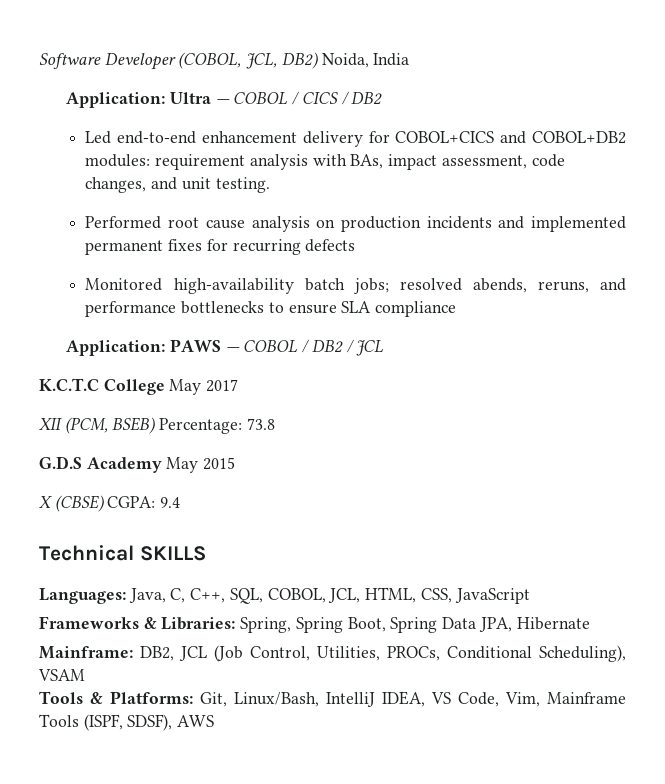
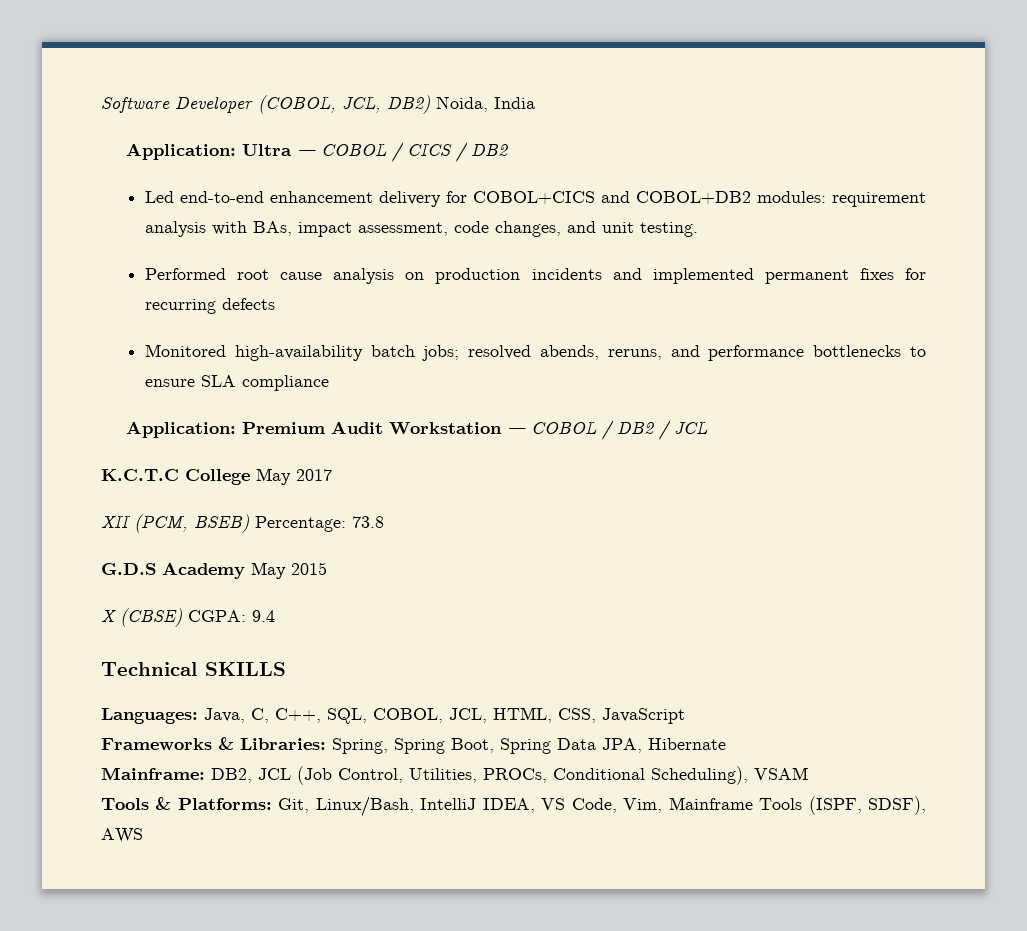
[169,339,221,352] PAWS -> [241,421,502,435] Premium Audit Workstation

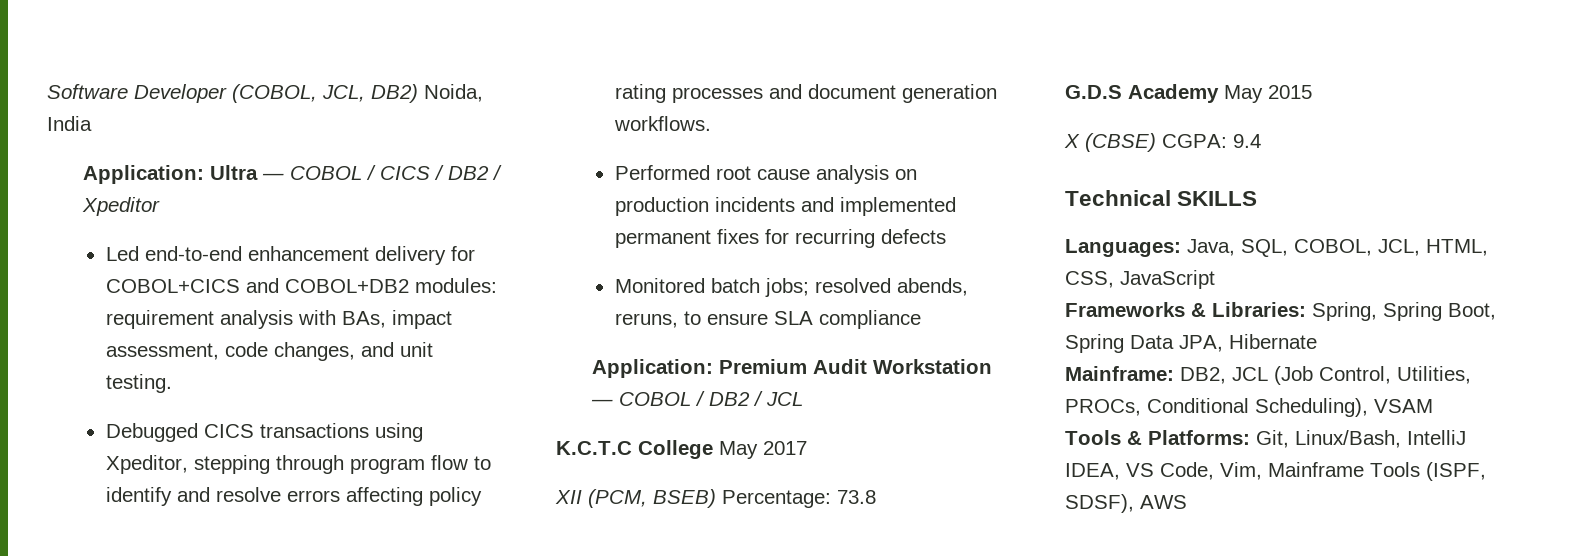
(508, 150) none -> [492,165,503,180] [82,197,161,216] / Xpeditor
(698, 229) none -> [105,423,423,442] [105,455,491,474] [105,487,482,506] [614,84,997,103] [613,116,711,131] // Debugged CICS transactions using Xpeditor, stepping through program flow to identify and resolve errors affecting policy rating processes and document generation workflows.
[234,345,363,361] high-availability -> (705, 285) none
[670,345,902,361] and performance bottlenecks -> (678, 320) none
[251,708,321,723] C, C++, -> (1235, 247) none

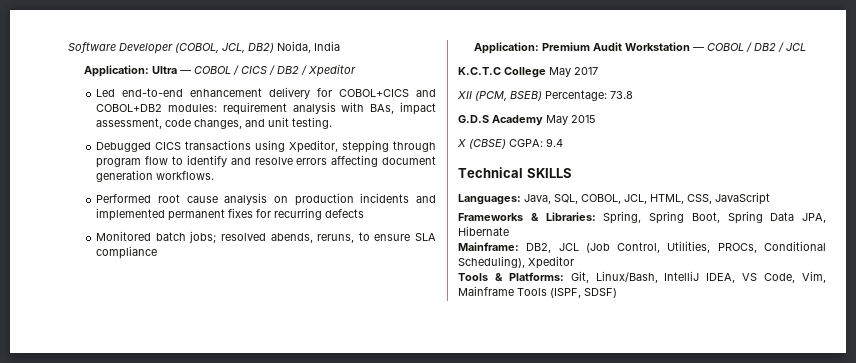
[428,487,482,506] [614,84,802,103] policy rating processes and -> (379, 161) none
[1374,399,1433,413] VSAM -> [528,256,574,269] Xpeditor
[1065,494,1187,513] SDSF), AWS -> [584,288,617,298] SDSF)

